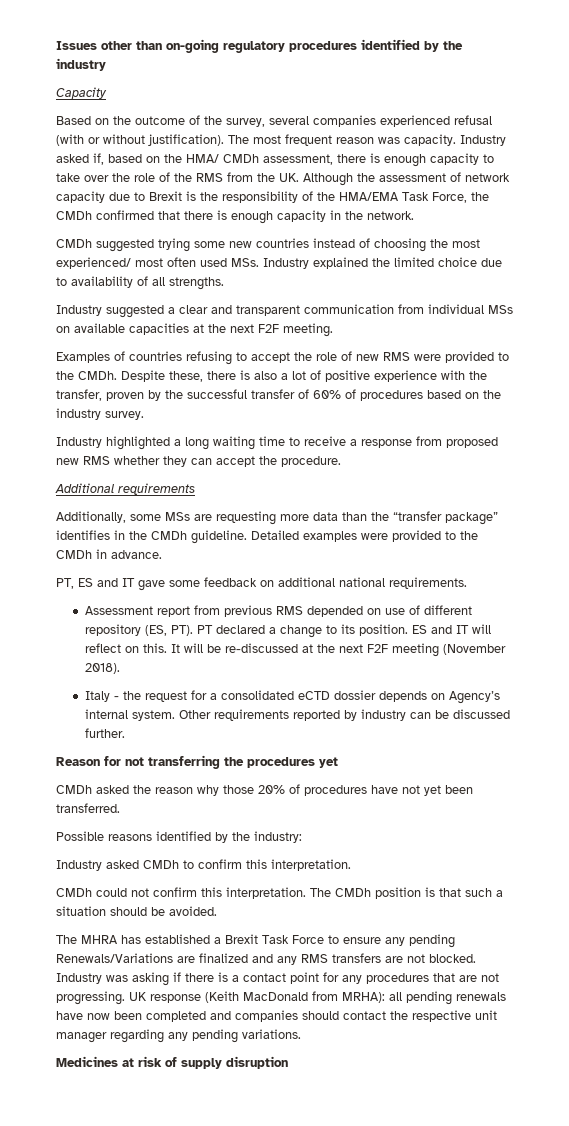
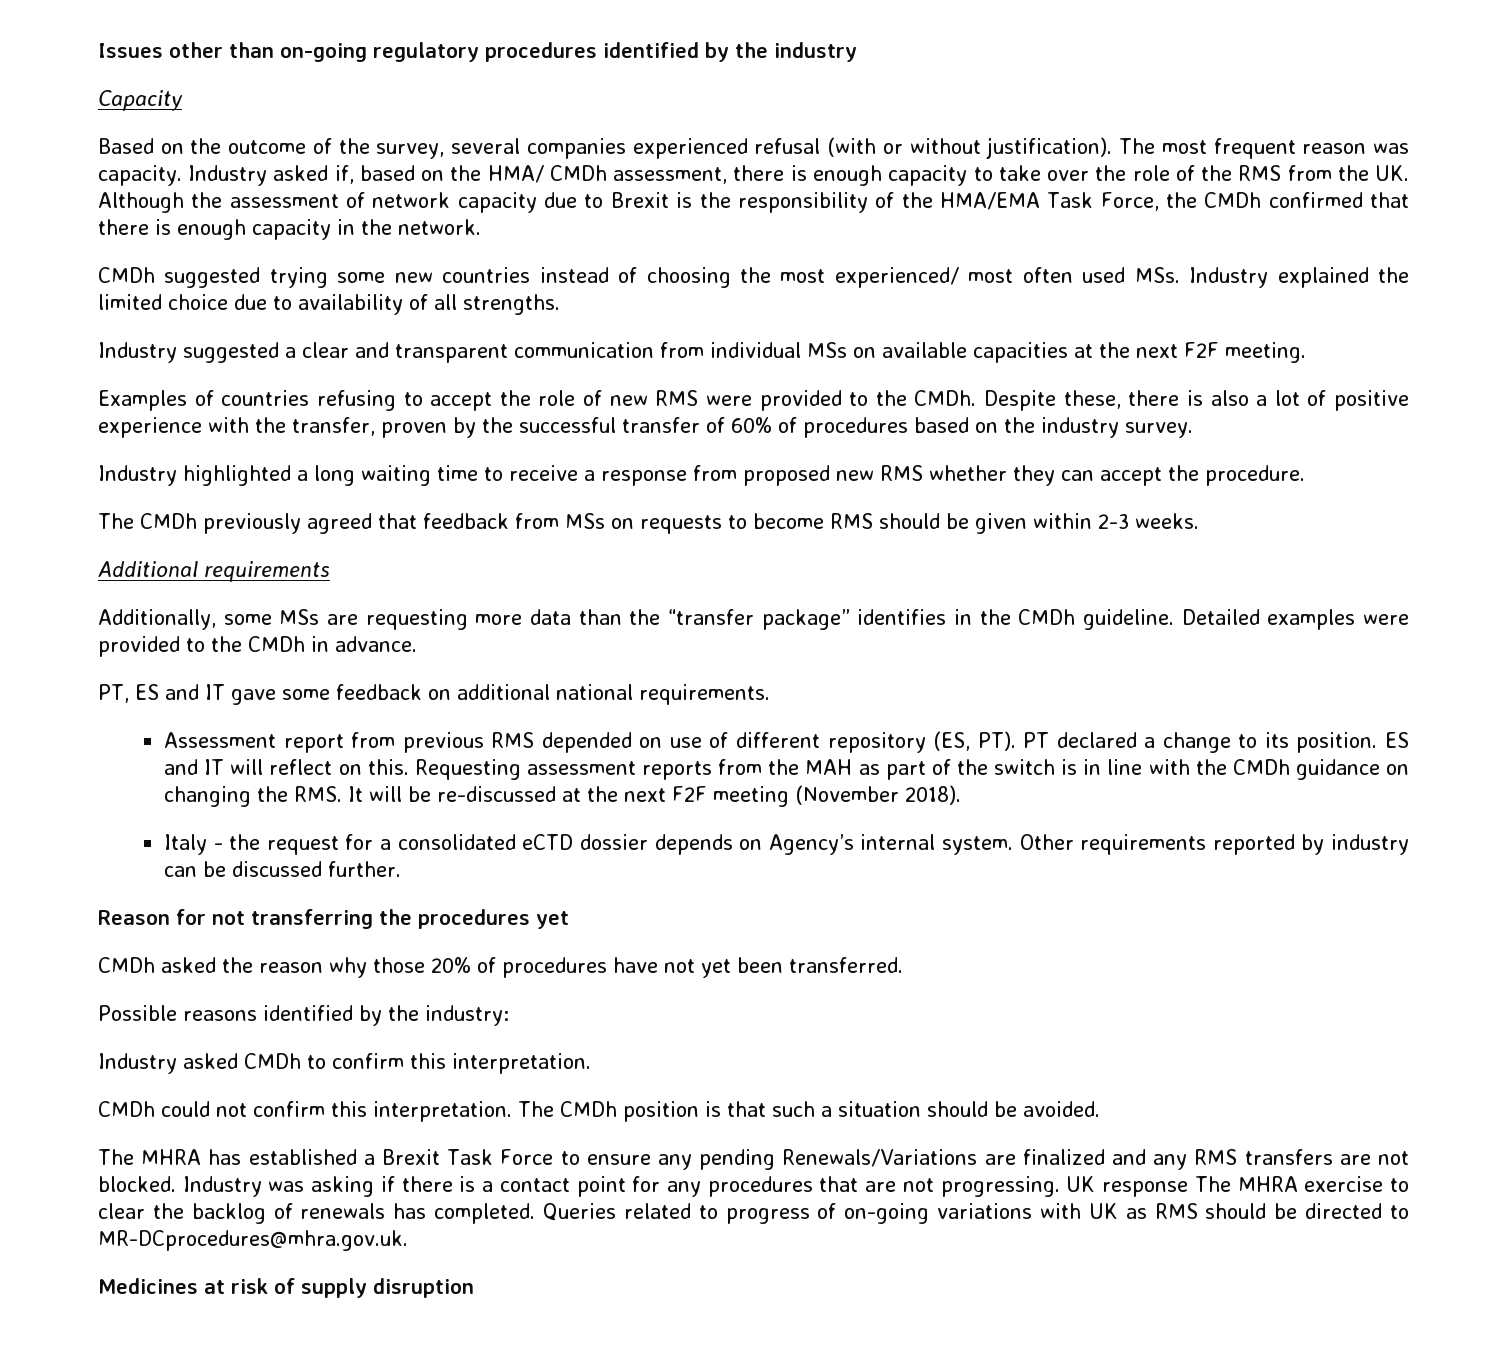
(341, 461) none -> [98,513,1199,534] // The CMDh previously agreed that feedback from MSs on requests to become RMS should be given within 2-3 weeks.
(168, 648) none -> [414,759,1410,780] [164,786,343,807] Requesting assessment reports from the MAH as part of the switch is in line with the CMDh guidance on changing the RMS.
[205,991,506,1005] [56,1010,497,1022] [56,1029,301,1043] (Keith MacDonald from MRHA): all pending renewals have now been completed and companies should contact the respective unit manager regarding any pending variations. -> [1194,1176,1410,1192] [98,1203,1410,1224] [98,1230,408,1251] The MHRA exercise to clear the backlog of renewals has completed. Queries related to progress of on-going variations with UK as RMS should be directed to MR-DCprocedures@mhra.gov.uk.

